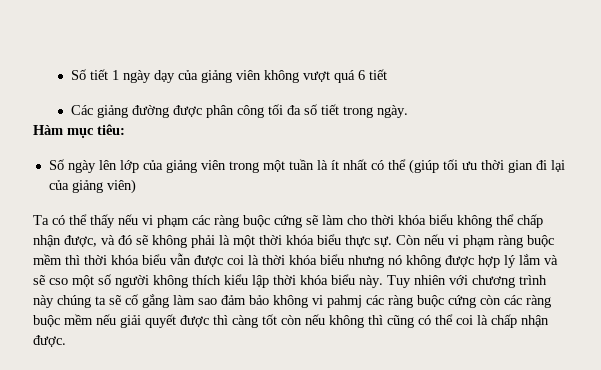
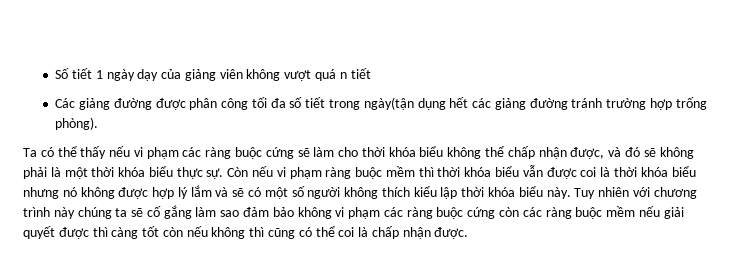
[358,70,366,80] 6 -> [339,72,347,79] n
[377,105,409,118] [33,124,125,138] [48,159,565,174] [48,179,136,194] ngày. // Hàm mục tiêu: // Số ngày lên lớp của giảng viên trong một tuần là ít nhất có thể (giúp tối ưu thời gian đi lại của giảng viên) -> [363,97,707,110] [55,117,99,130] ngày(tận dụng hết các giảng đường tránh trường hợp trống phòng).
[49,278,68,285] cso -> [248,187,262,197] có
[327,295,362,308] pahmj -> [348,207,381,219] phạm

